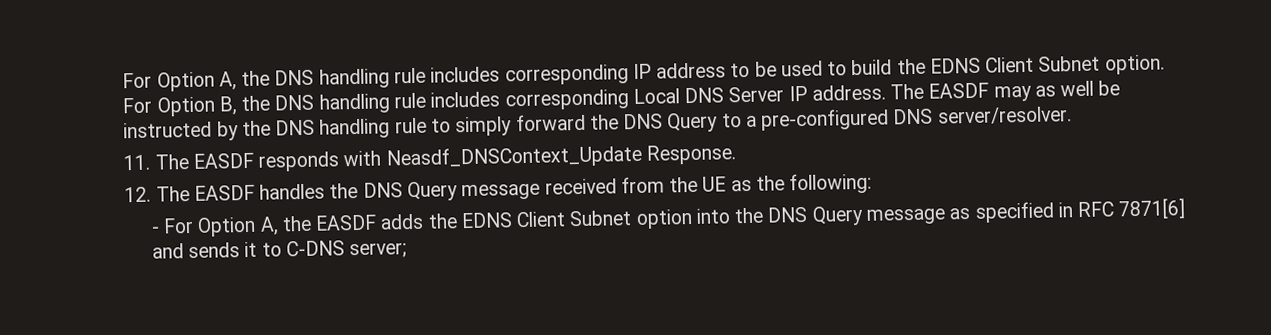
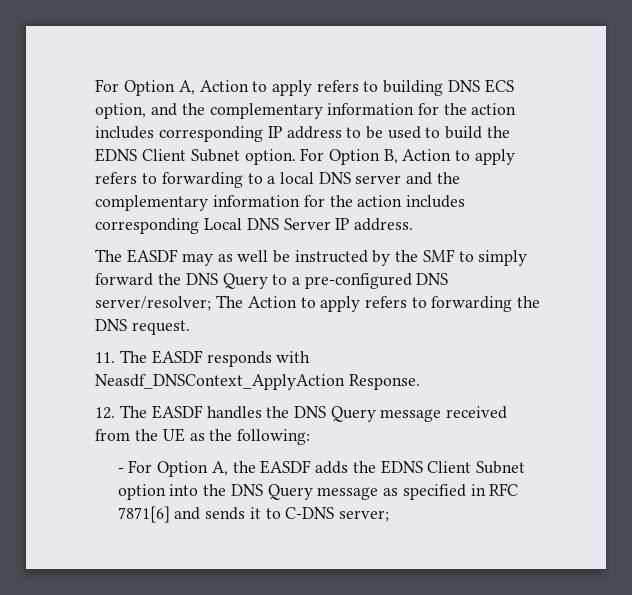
[122,67,426,92] For Option A, the DNS handling rule -> [95,79,514,96] [95,103,517,119] For Option A, Action to apply refers to building DNS ECS option, and the complementary information for the action
[241,92,426,114] the DNS handling rule -> [402,149,515,165] [95,172,460,188] [95,195,403,211] Action to apply refers to forwarding to a local DNS server and the complementary information for the action
(886, 92) none -> (413, 224) //
[275,117,427,139] DNS handling rule -> [422,249,455,262] SMF
[936,106,1072,125] server/resolver. -> [95,295,541,312] [95,319,191,335] server/resolver; The Action to apply refers to forwarding the DNS request.
[385,144,642,170] Neasdf_DNSContext_Update -> [95,374,346,390] Neasdf_DNSContext_ApplyAction

